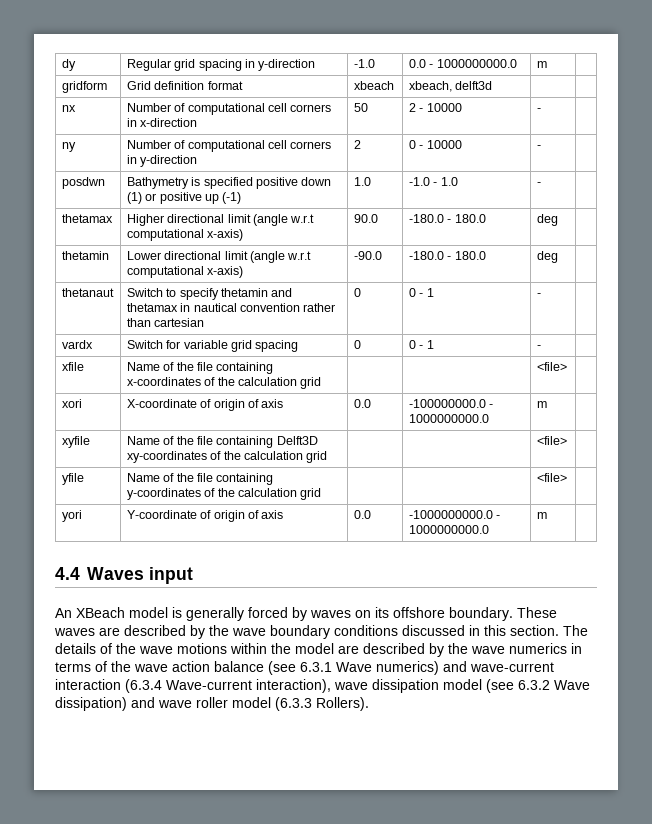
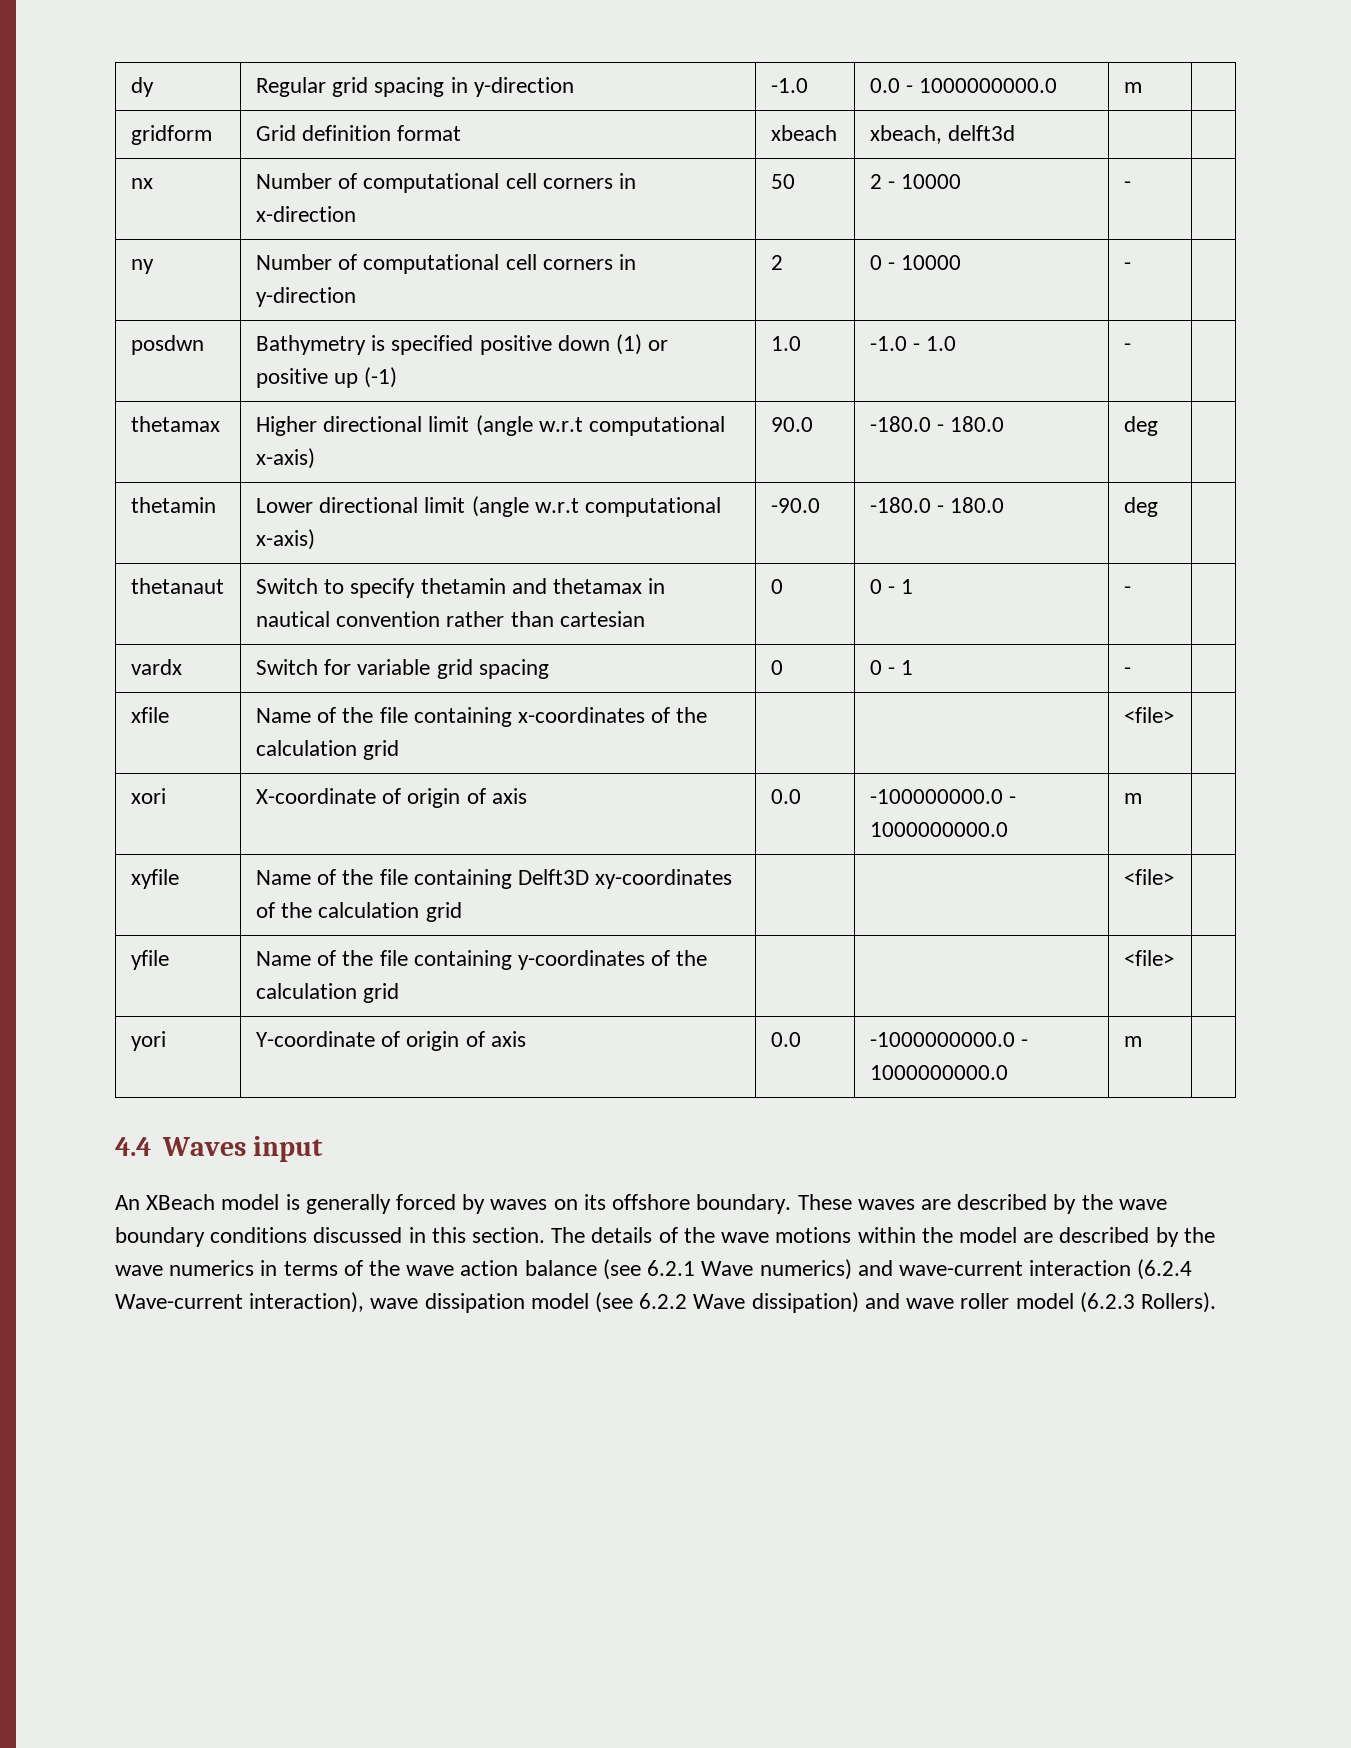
[300,662,332,672] 6.3.1 -> [647,1260,696,1276] 6.2.1
[125,679,162,693] (6.3.4 -> [1137,1259,1193,1280] (6.2.4
[518,680,550,690] 6.3.2 -> [639,1293,688,1309] 6.2.2
[275,697,312,711] (6.3.3 -> [1079,1292,1135,1313] (6.2.3

